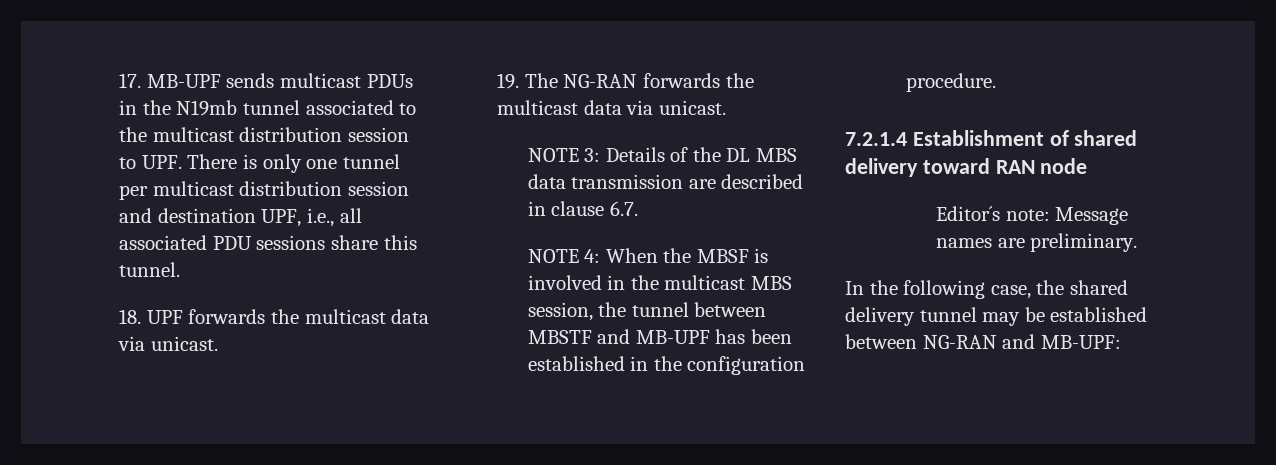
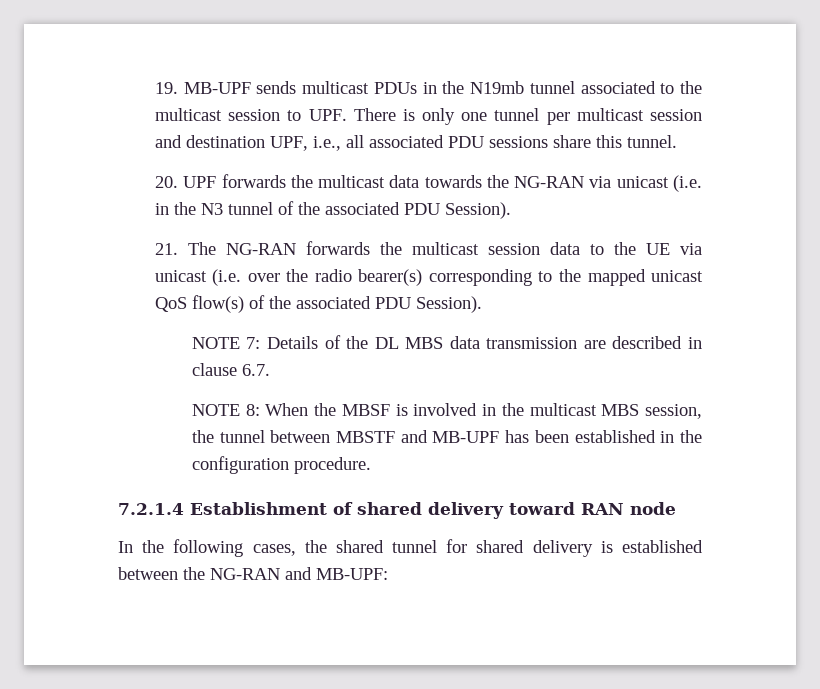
[119,73,142,88] 17. -> [154,82,178,94] 19.
[239,127,343,142] distribution -> (222, 114) none
[239,181,343,196] distribution -> (644, 114) none
[119,309,142,324] 18. -> [154,176,178,188] 20.
[118,336,218,351] [497,73,520,89] via unicast. // 19. -> [424,175,703,192] [154,201,511,219] [154,243,178,255] towards the NG-RAN via unicast (i.e. in the N3 tunnel of the associated PDU Session). // 21.
[583,100,726,115] [527,148,601,162] data via unicast. // NOTE 3: -> [487,242,702,255] [154,269,704,286] [154,295,482,313] [191,337,261,349] session data to the UE via unicast (i.e. over the radio bearer(s) corresponding to the mapped unicast QoS flow(s) of the associated PDU Session). // NOTE 7:
[584,249,601,263] 4: -> [245,404,260,416] 8:
[936,206,1129,225] [936,233,1138,252] // Editor´s note: Message names are preliminary. -> (676, 508) none
[990,285,1031,299] case, -> [252,544,296,556] cases,
[845,307,1045,326] delivery tunnel may be -> [392,539,613,557] tunnel for shared delivery is
(917, 341) none -> [183,567,205,580] the

